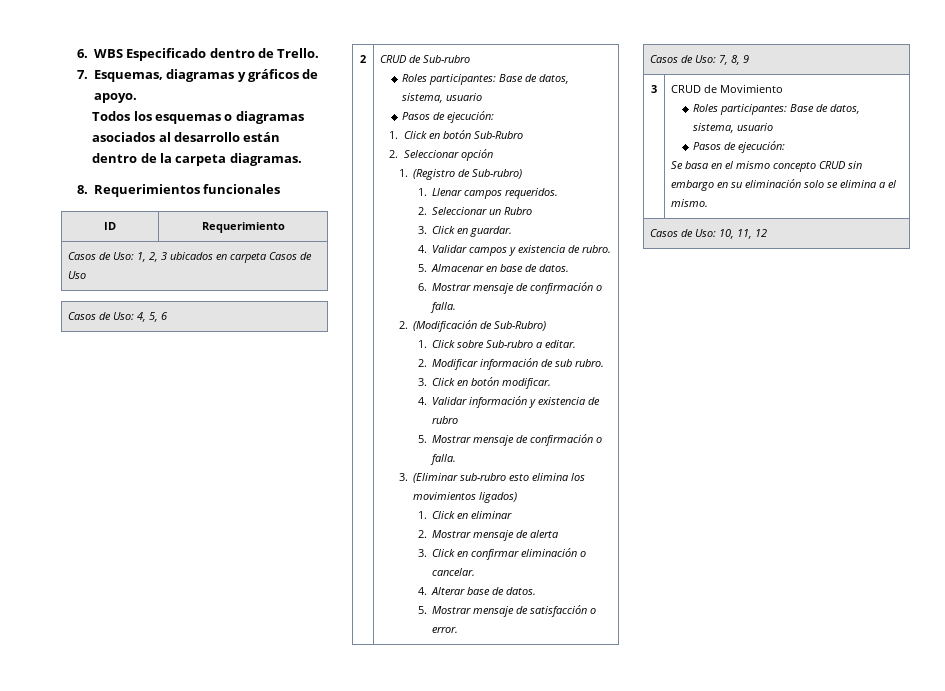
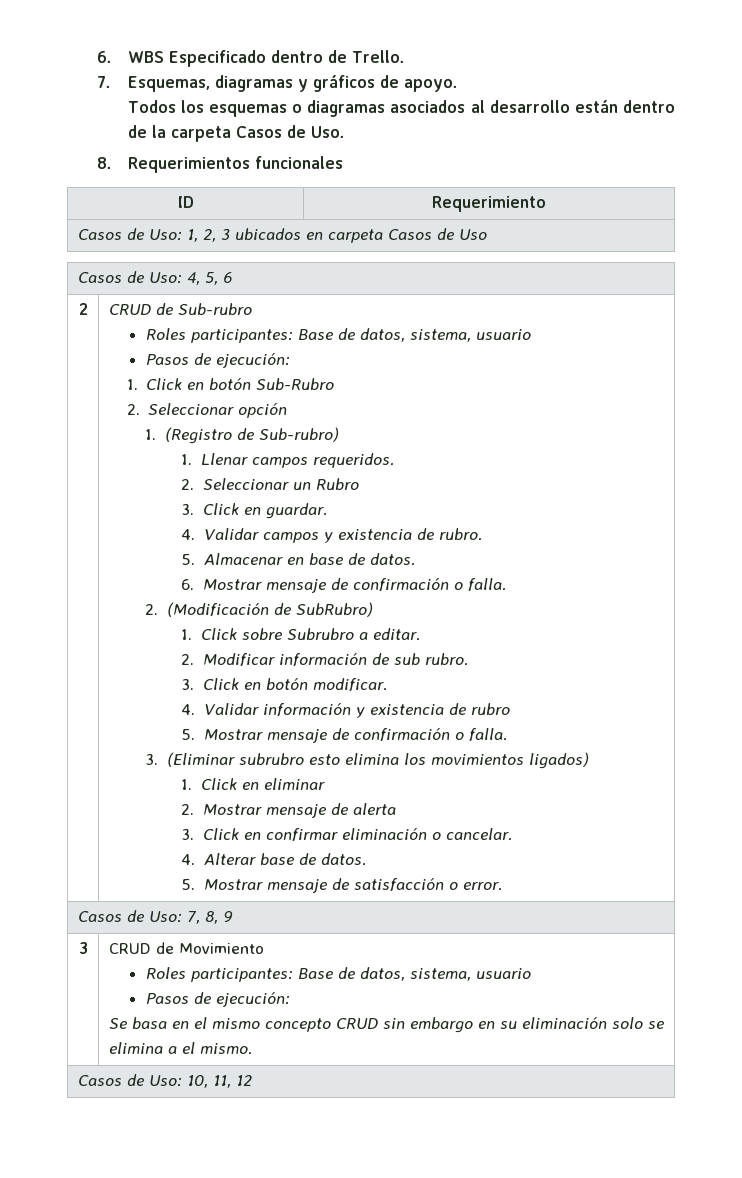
[229,153,302,166] diagramas. -> [235,125,345,138] Casos de Uso.
[494,321,547,331] Sub-Rubro) -> [295,602,373,617] SubRubro)
[486,340,534,348] Sub-rubro -> [286,628,354,640] Subrubro
[460,473,507,481] sub-rubro -> [238,753,304,765] subrubro

